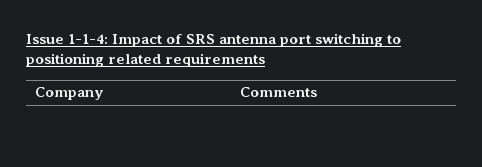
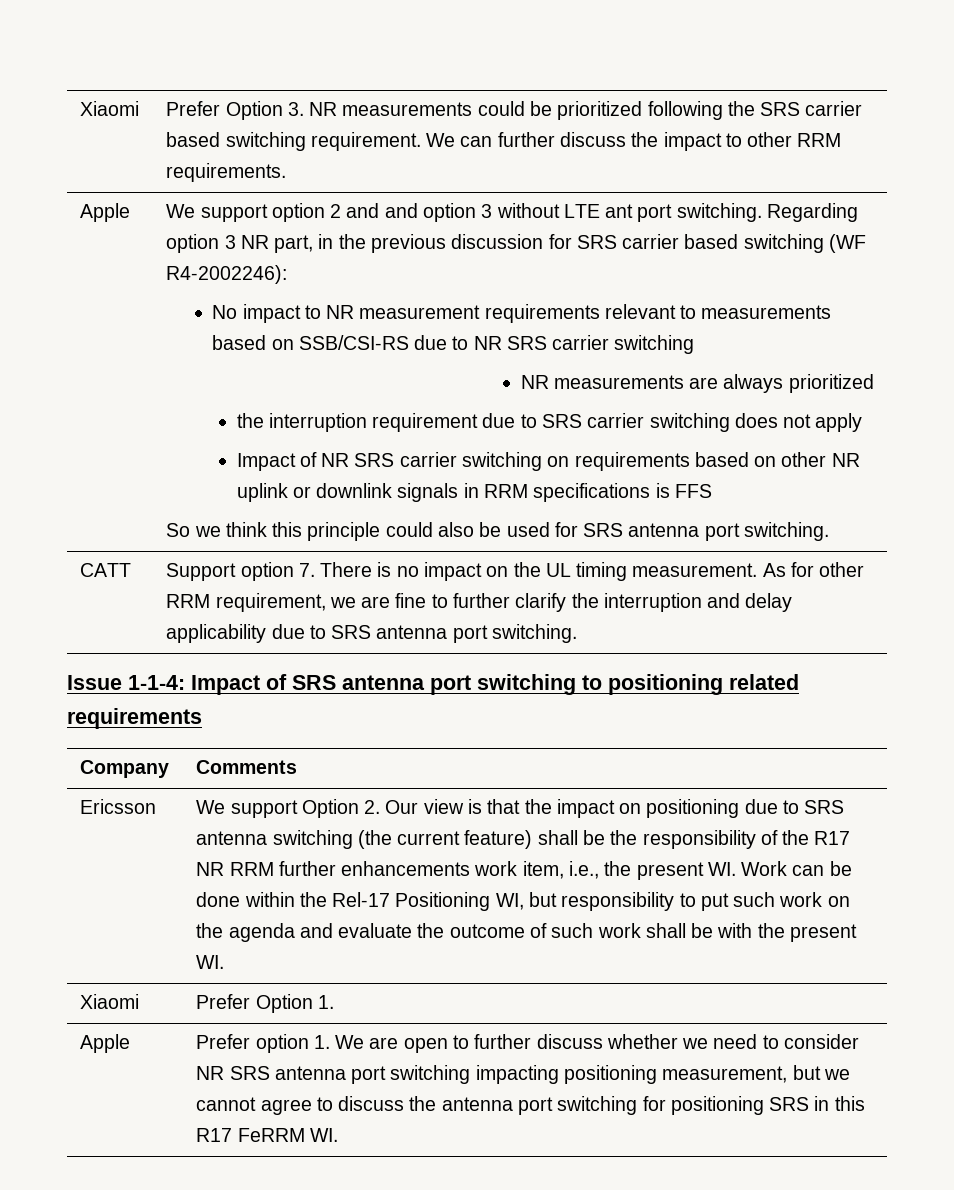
(26, 39) none -> [80,101,140,116] [166,101,863,120] [166,132,842,151] [166,163,287,182] [80,203,131,222] [166,203,858,222] [166,234,866,253] [166,265,288,284] [212,304,832,323] [212,335,695,354] [520,374,874,393] [236,413,863,432] [236,452,860,471] [236,483,712,502] [166,522,829,541] [80,563,132,577] [166,562,865,581] [166,593,793,612] [166,624,577,643] Xiaomi | Prefer Option 3. NR measurements could be prioritized following the SRS carrier based switching requirement. We can further discuss the impact to other RRM requirements. // Apple | We support option 2 and and option 3 without LTE ant port switching. Regarding option 3 NR part, in the previous discussion for SRS carrier based switching (WF R4-2002246): // No impact to NR measurement requirements relevant to measurements based on SSB/CSI-RS due to NR SRS carrier switching // NR measurements are always prioritized // the interruption requirement due to SRS carrier switching does not apply // Impact of NR SRS carrier switching on requirements based on other NR uplink or downlink signals in RRM specifications is FFS // So we think this principle could also be used for SRS antenna port switching. // CATT | Support option 7. There is no impact on the UL timing measurement. As for other RRM requirement, we are fine to further clarify the interruption and delay applicability due to SRS antenna port switching. //
(318, 92) none -> [80,799,157,814] [196,799,845,818] [196,830,851,849] [196,861,852,880] [196,892,850,911] [196,923,857,942] [196,955,225,969] [80,994,140,1009] [196,994,334,1013] [80,1034,131,1053] [196,1034,859,1053] [196,1065,850,1084] [196,1096,865,1115] [196,1128,338,1142] // Ericsson | We support Option 2. Our view is that the impact on positioning due to SRS antenna switching (the current feature) shall be the responsibility of the R17 NR RRM further enhancements work item, i.e., the present WI. Work can be done within the Rel-17 Positioning WI, but responsibility to put such work on the agenda and evaluate the outcome of such work shall be with the present WI. // Xiaomi | Prefer Option 1. // Apple | Prefer option 1. We are open to further discuss whether we need to consider NR SRS antenna port switching impacting positioning measurement, but we cannot agree to discuss the antenna port switching for positioning SRS in this R17 FeRRM WI.

